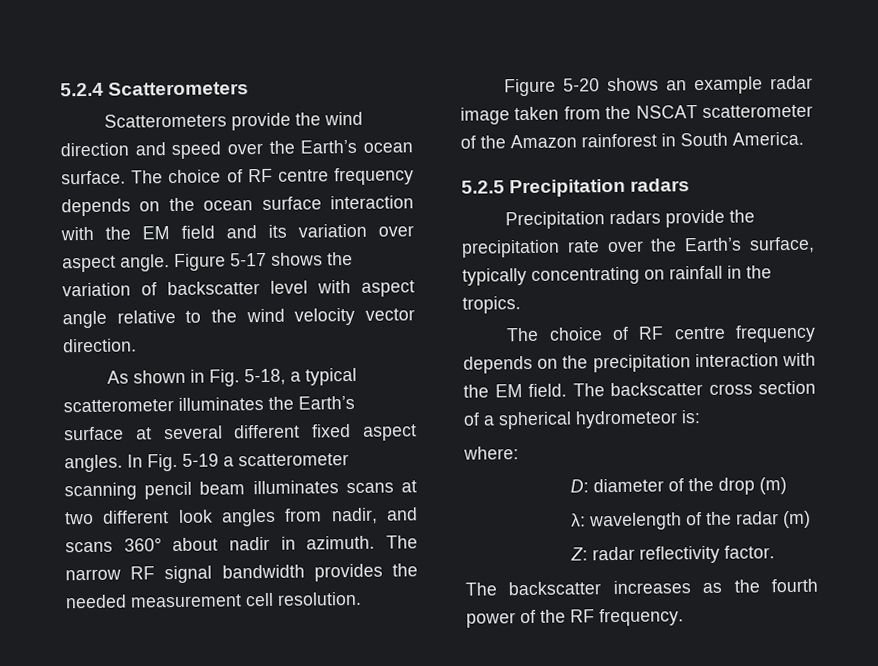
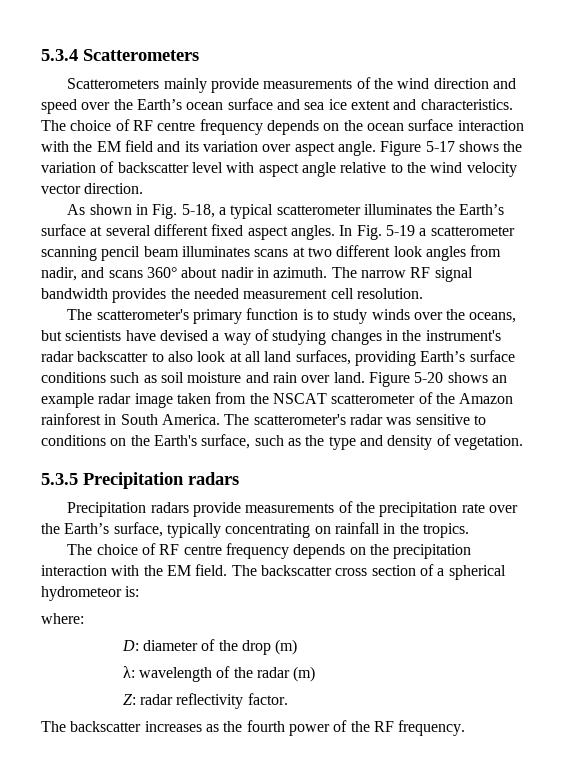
[60,82,104,97] 5.2.4 -> [41,49,78,61] 5.3.4
[231,112,292,131] provide -> [163,77,371,93] mainly provide measurements of
[61,170,126,185] surface. -> [227,98,513,110] surface and sea ice extent and characteristics.
(362, 598) none -> [67,308,517,324] [41,329,501,345] [41,350,515,366] [41,372,365,383] The scatterometer's primary function is to study winds over the oceans, but scientists have devised a way of studying changes in the instrument's radar backscatter to also look at all land surfaces, providing Earth’s surface conditions such as soil moisture and rain over land.
[461,180,505,194] // 5.2.5 -> [224,414,486,425] [41,434,523,450] [41,473,78,485] The scatterometer's radar was sensitive to conditions on the Earth's surface, such as the type and density of vegetation. // 5.3.5
(726, 218) none -> [245,501,353,513] measurements of

